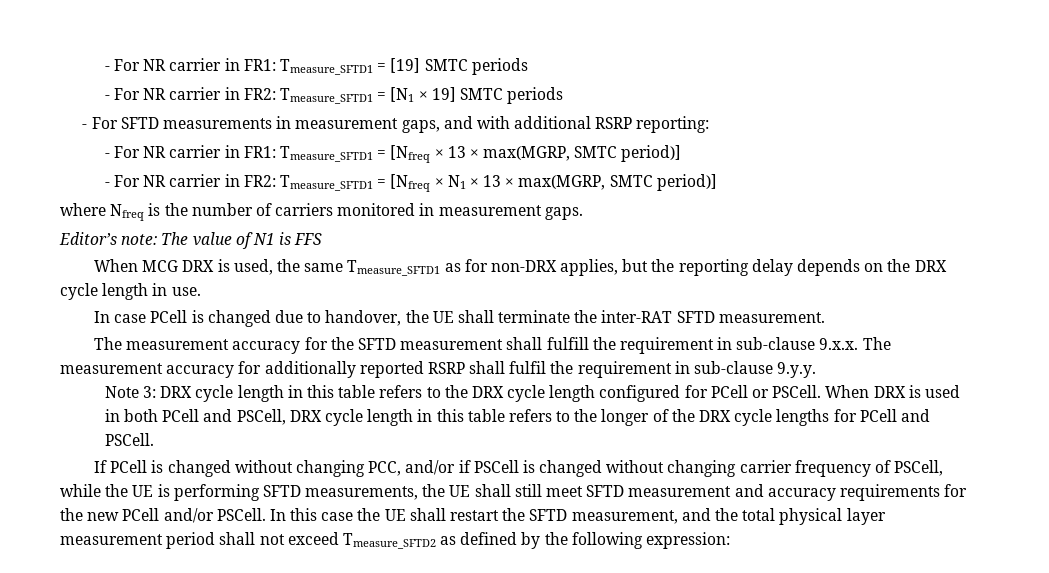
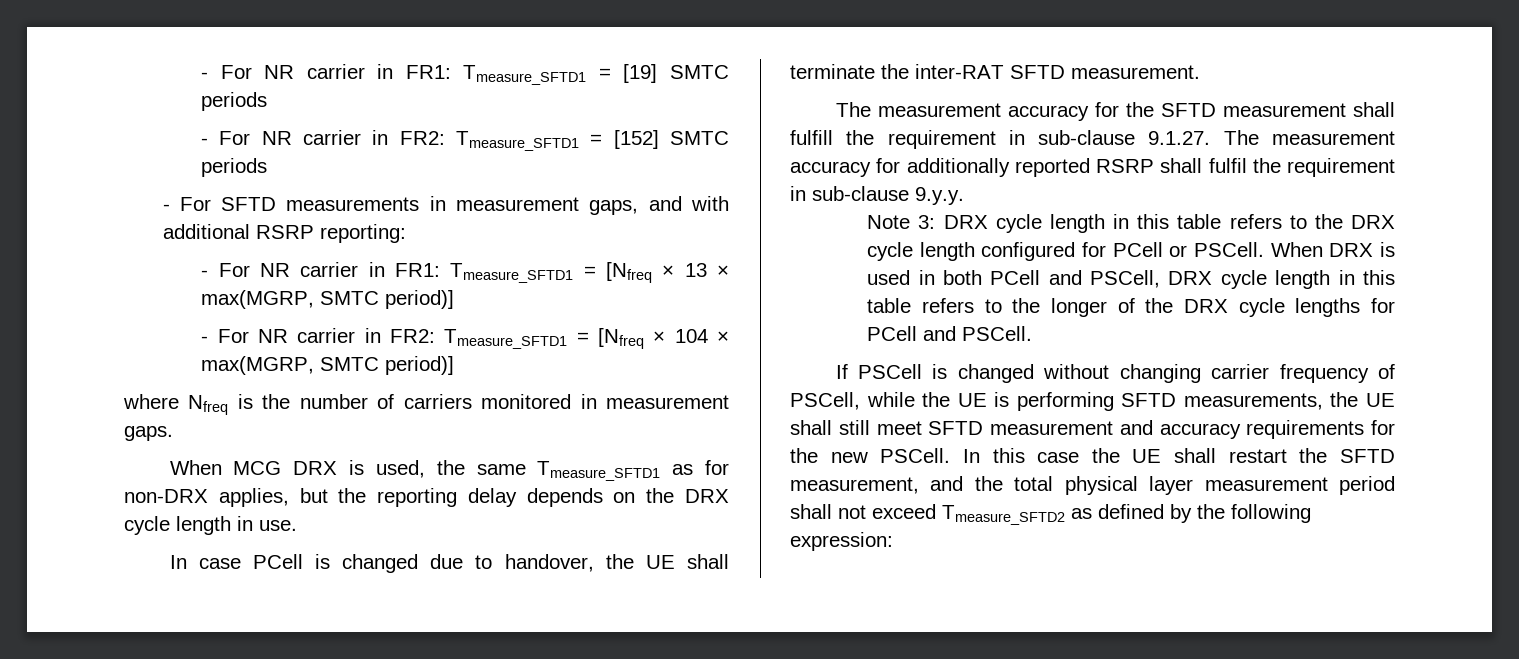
[390,87,456,102] [N1 × 19] -> [613,130,659,149] [152]
[447,175,502,189] N1 × 13 -> [674,329,708,343] 104
[59,232,323,249] // Editor’s note: The value of N1 is FFS -> (173, 433) none
[819,338,859,350] 9.x.x. -> [1148,131,1211,145] 9.1.27.
[110,460,471,477] PCell is changed without changing PCC, and/or if -> (848, 371) none
[122,508,214,523] PCell and/or -> (868, 457) none

